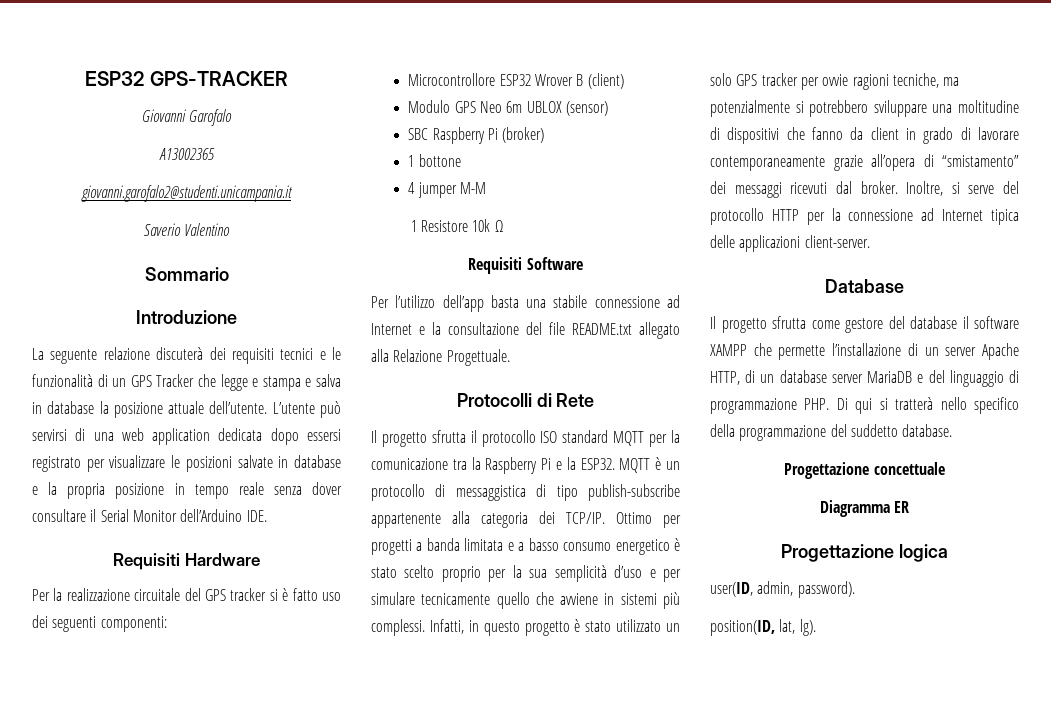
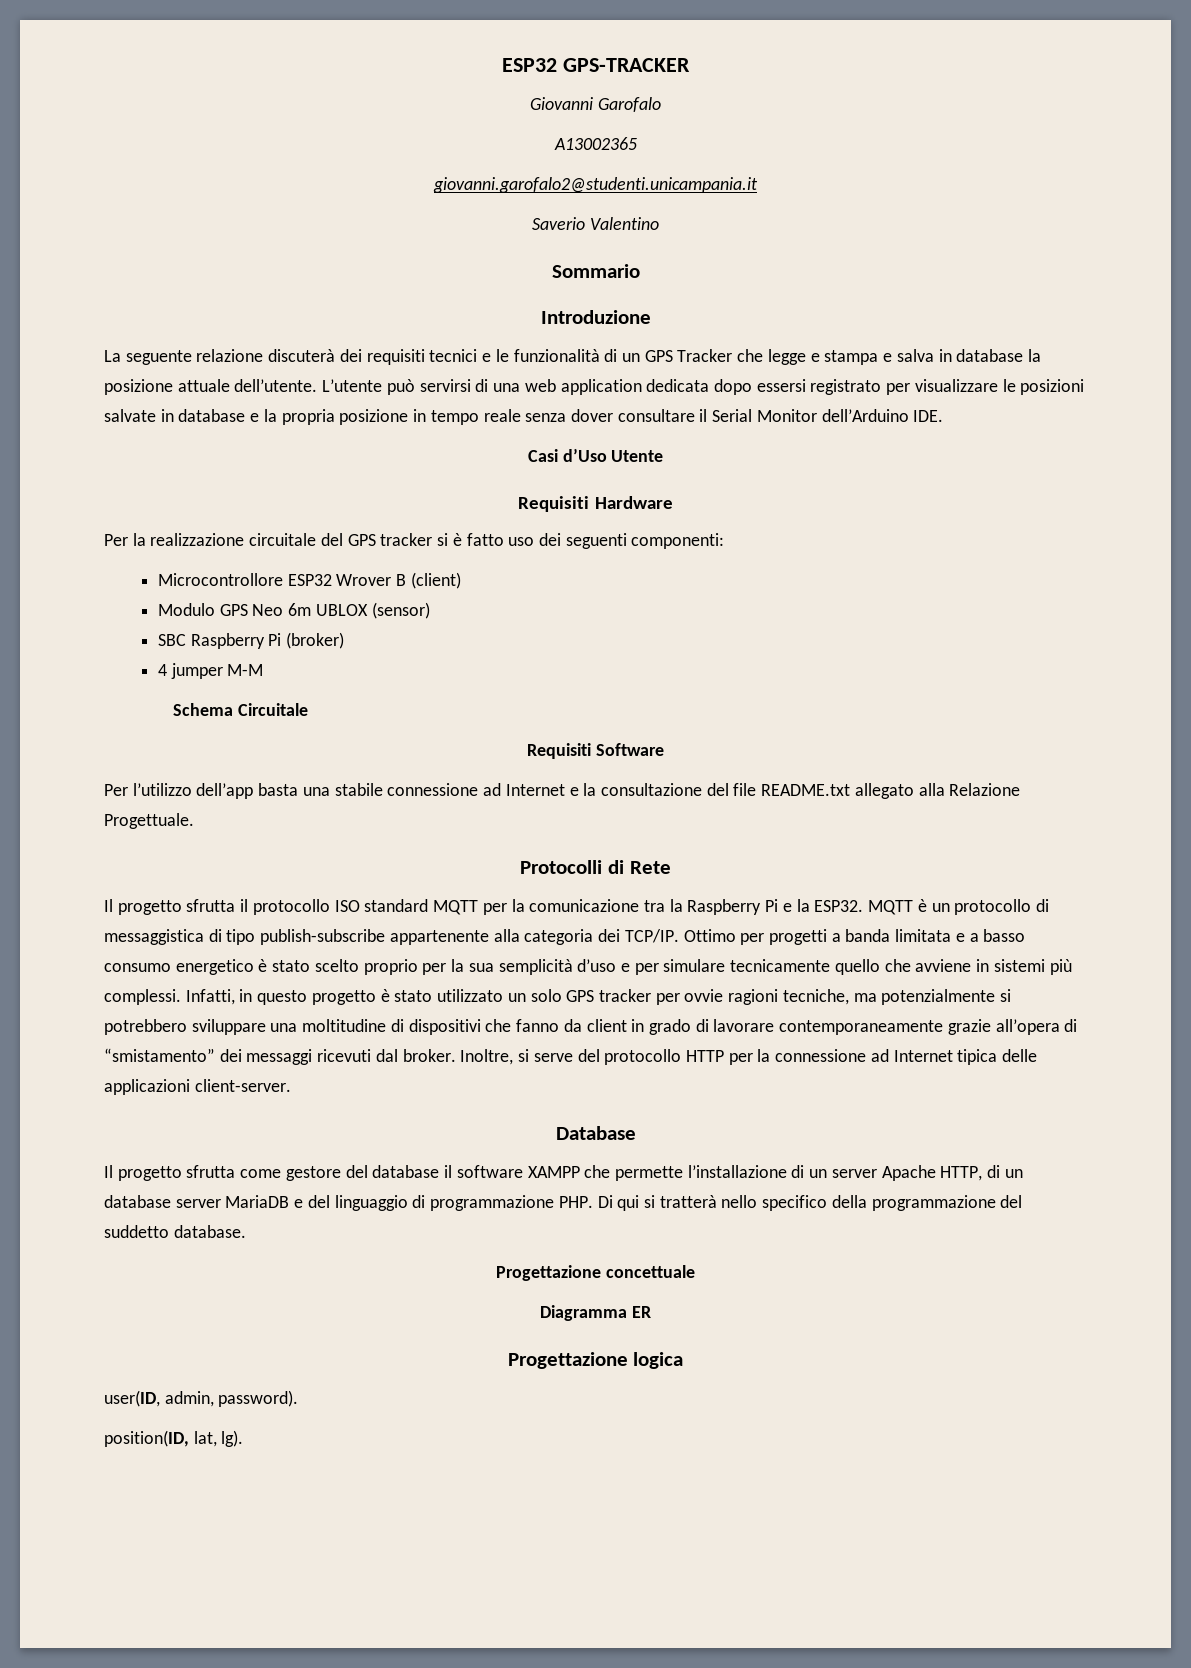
(267, 516) none -> [527,448,664,462] // Casi d’Uso Utente
[408,154,461,167] // 1 bottone -> (345, 640) none
[410,219,503,232] 1 Resistore 10k Ω -> [173,703,309,716] Schema Circuitale

